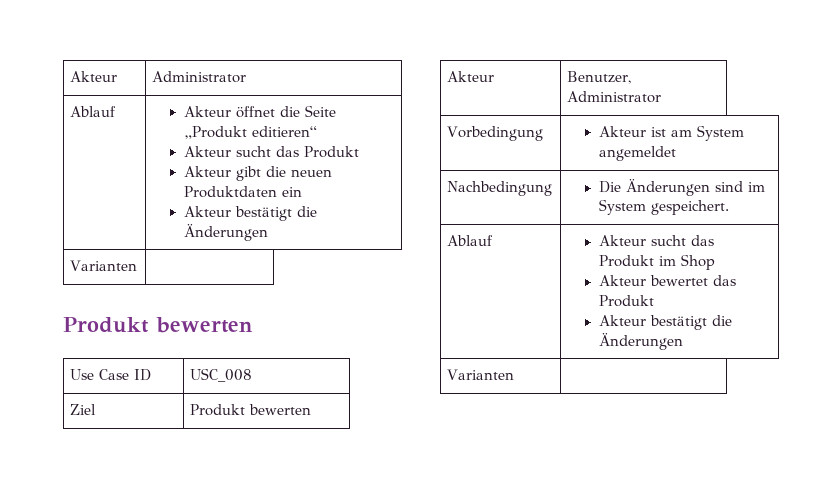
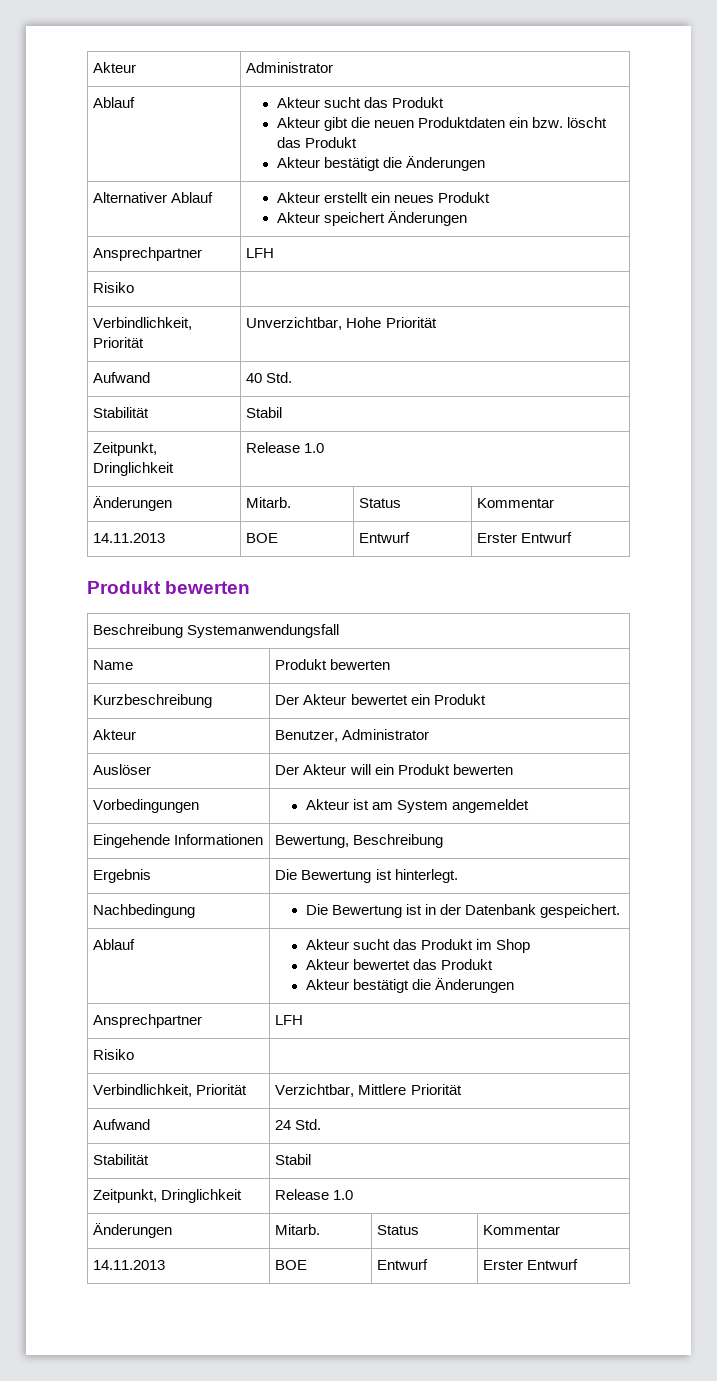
[235,105,336,118] [183,126,317,139] [183,146,231,157] öffnet die Seite „Produkt editieren“ // Akteur -> (320, 102) none
[183,206,317,221] [183,224,268,241] [70,260,138,271] [63,317,253,333] [70,369,152,381] [190,368,253,382] [70,404,97,415] [190,404,312,416] [447,71,495,82] [567,71,632,84] [567,91,662,103] [447,126,544,141] // Akteur bestätigt die Änderungen // Varianten | // Produkt bewerten // Use Case ID | USC_008 // Ziel | Produkt bewerten // Akteur | Benutzer, Administrator // Vorbedingung -> [532,117,608,128] [276,137,357,148] [276,156,486,171] [93,192,214,203] [276,192,491,203] [276,211,467,226] [93,247,203,261] [246,248,275,258] [93,282,135,293] [93,317,193,330] [93,337,145,348] [246,317,437,330] [93,372,151,383] [246,372,293,383] [93,407,150,418] [246,407,283,418] [93,442,158,456] [93,462,175,476] [246,442,325,453] [93,496,173,511] [246,497,292,508] [359,498,402,508] [477,498,555,508] [93,533,166,543] [246,533,279,543] [359,532,411,543] [477,532,573,543] [87,581,251,594] [93,624,340,638] [93,660,134,670] [275,659,391,670] [93,694,213,708] [275,694,486,705] [93,729,137,740] [275,729,430,742] [93,764,152,775] [275,764,513,775] [93,799,200,813] bzw. löscht das Produkt // Akteur bestätigt die Änderungen // Alternativer Ablauf | Akteur erstellt ein neues Produkt // Akteur speichert Änderungen // Ansprechpartner | LFH // Risiko | // Verbindlichkeit, Priorität | Unverzichtbar, Hohe Priorität // Aufwand | 40 Std. // Stabilität | Stabil // Zeitpunkt, Dringlichkeit | Release 1.0 // Änderungen | Mitarb. | Status | Kommentar // 14.11.2013 | BOE | Entwurf | Erster Entwurf // Produkt bewerten // Beschreibung Systemanwendungsfall // Name | Produkt bewerten // Kurzbeschreibung | Der Akteur bewertet ein Produkt // Akteur | Benutzer, Administrator // Auslöser | Der Akteur will ein Produkt bewerten // Vorbedingungen
[447,181,553,196] [598,179,765,196] [598,199,646,215] Nachbedingung | Die Änderungen sind im System -> [93,834,264,848] [275,834,444,848] [93,869,152,883] [275,869,458,883] [93,904,196,918] [305,904,537,918] Eingehende Informationen | Bewertung, Beschreibung // Ergebnis | Die Bewertung ist hinterlegt. // Nachbedingung | Die Bewertung ist in der Datenbank
[447,369,515,380] Varianten | -> [93,1014,203,1028] [275,1015,304,1025] [93,1049,135,1060] [93,1084,248,1097] [275,1084,462,1097] [93,1119,151,1130] [275,1119,322,1130] [93,1154,150,1165] [275,1154,312,1165] [93,1189,243,1203] [275,1189,354,1200] [93,1223,173,1238] [275,1224,321,1235] [377,1225,420,1235] [483,1225,561,1235] [93,1260,166,1270] [275,1260,308,1270] [377,1259,429,1270] [483,1259,579,1270] Ansprechpartner | LFH // Risiko | // Verbindlichkeit, Priorität | Verzichtbar, Mittlere Priorität // Aufwand | 24 Std. // Stabilität | Stabil // Zeitpunkt, Dringlichkeit | Release 1.0 // Änderungen | Mitarb. | Status | Kommentar // 14.11.2013 | BOE | Entwurf | Erster Entwurf

